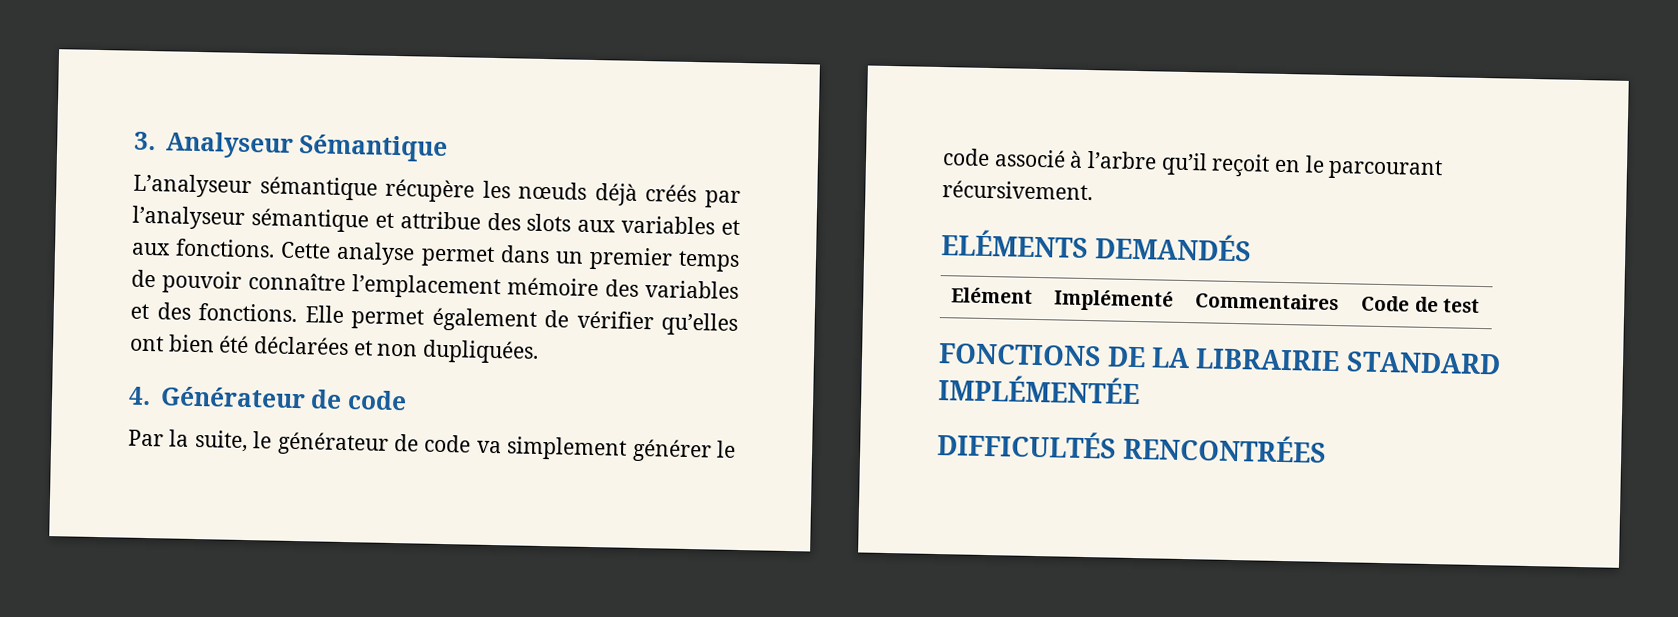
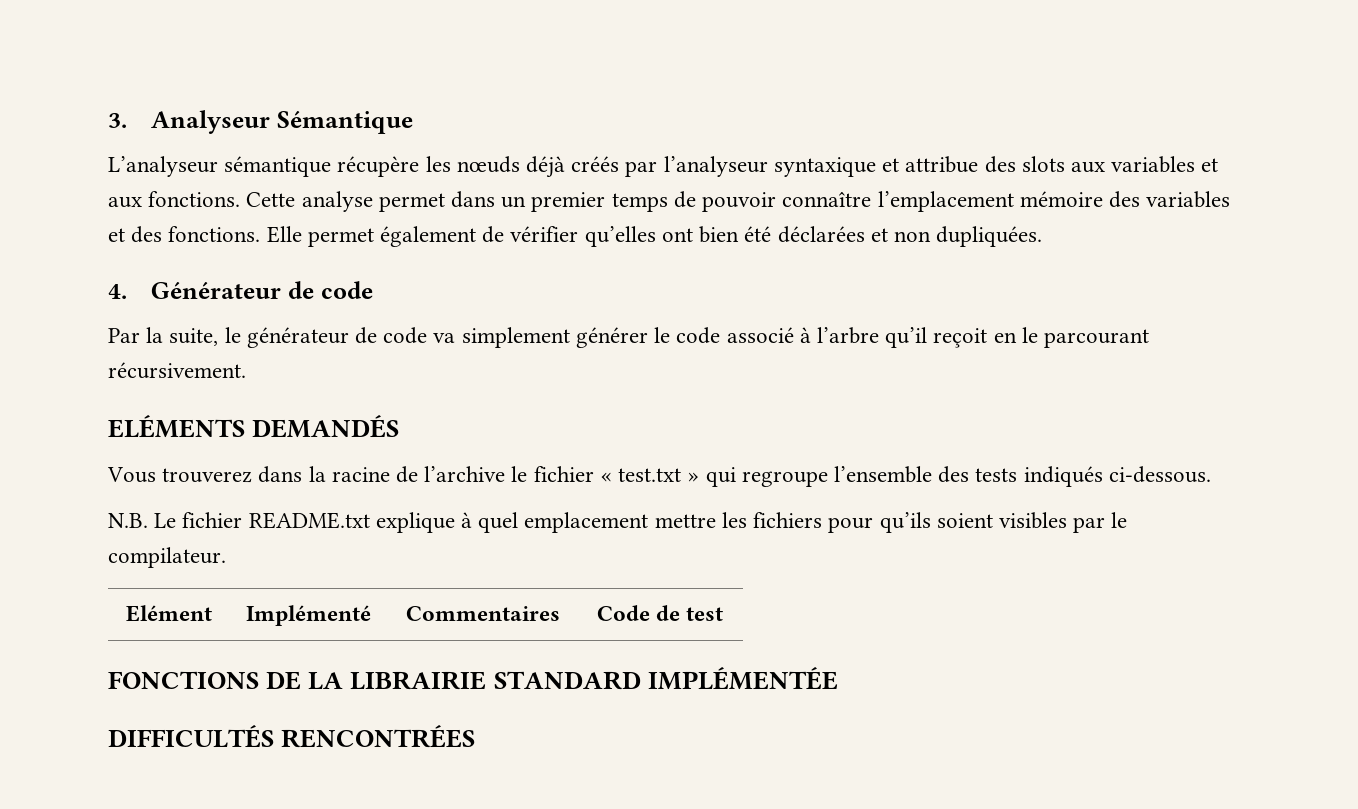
[250,208,369,233] sémantique -> [773,157,876,177] syntaxique
(1253, 247) none -> [107,466,1211,487] [108,512,1128,533] [108,547,226,568] // Vous trouverez dans la racine de l’archive le fichier « test.txt » qui regroupe l’ensemble des tests indiqués ci-dessous. // N.B. Le fichier README.txt explique à quel emplacement mettre les fichiers pour qu’ils soient visibles par le compilateur.

